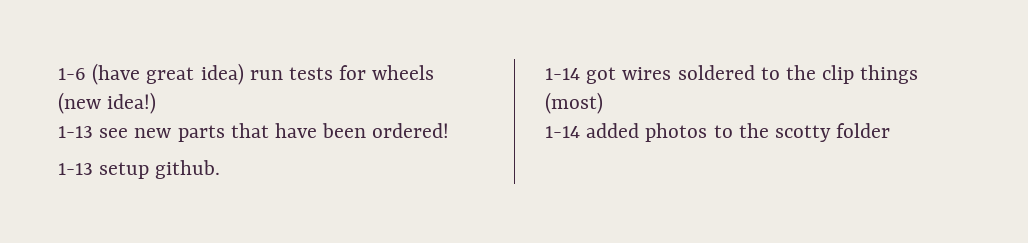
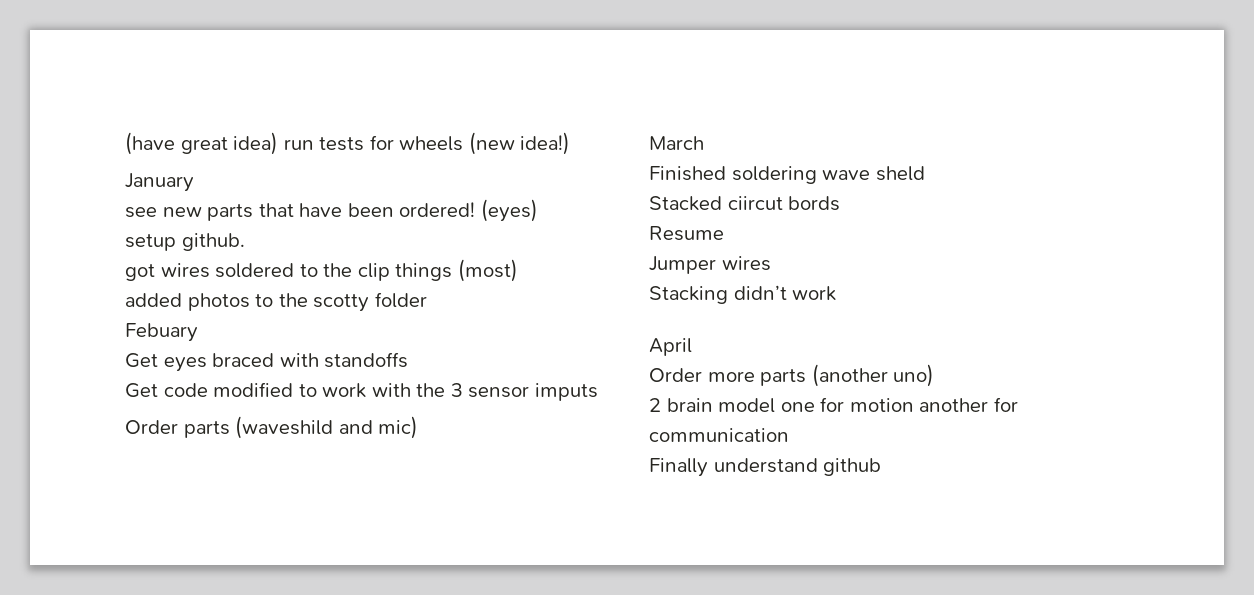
[58,68,86,80] 1-6 -> (125, 143) none
[58,126,93,138] 1-13 -> [125,173,194,192] January //
[58,163,93,175] // 1-13 -> [480,199,538,222] (eyes) //
[545,68,580,80] 1-14 -> (245, 242) none
[545,126,580,138] 1-14 -> (518, 270) none
(891, 130) none -> [125,323,198,342] [125,352,409,372] [125,382,598,401] [125,416,419,439] [649,136,704,150] [649,166,925,184] [649,196,841,211] [649,226,724,241] [649,256,771,274] [649,285,837,304] [649,338,692,356] [649,364,935,387] [649,397,1018,413] [649,428,789,442] [649,458,882,477] // Febuary // Get eyes braced with standoffs // Get code modified to work with the 3 sensor imputs // Order parts (waveshild and mic) // March // Finished soldering wave sheld // Stacked ciircut bords // Resume // Jumper wires // Stacking didn’t work // April // Order more parts (another uno) // 2 brain model one for motion another for communication // Finally understand github

